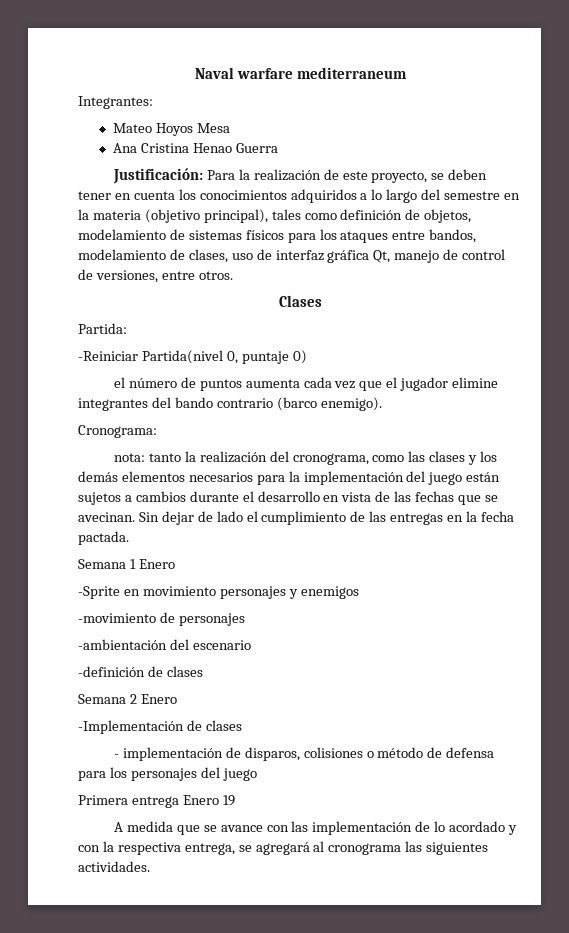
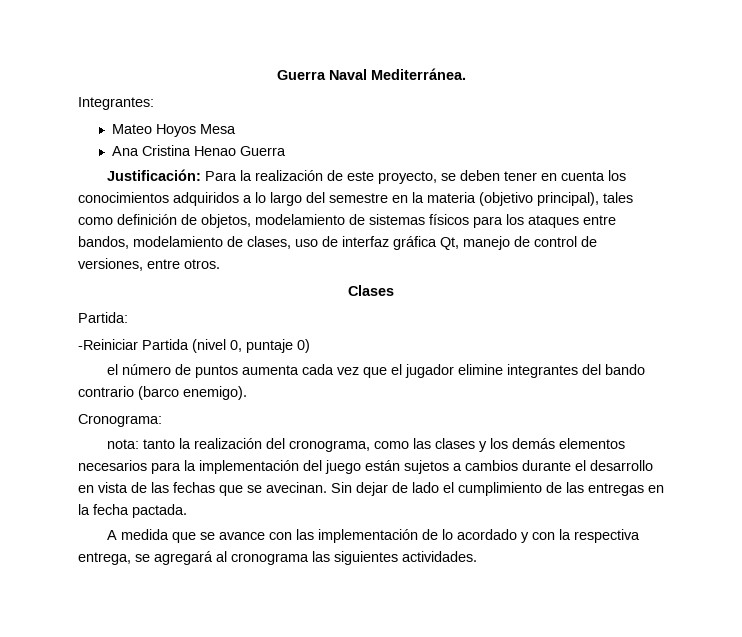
[195,67,407,79] Naval warfare mediterraneum -> [276,68,466,80] Guerra Naval Mediterránea.
[141,350,223,364] Partida(nivel -> [142,339,226,353] Partida (nivel
[78,559,175,569] [78,586,359,599] [78,612,245,626] [78,639,251,650] [78,666,203,677] [78,694,177,704] [78,720,242,734] [113,747,495,761] [78,767,257,781] [78,795,235,808] // Semana 1 Enero // -Sprite en movimiento personajes y enemigos // -movimiento de personajes // -ambientación del escenario // -definición de clases // Semana 2 Enero // -Implementación de clases // - implementación de disparos, colisiones o método de defensa para los personajes del juego // Primera entrega Enero 19 -> (187, 511) none

